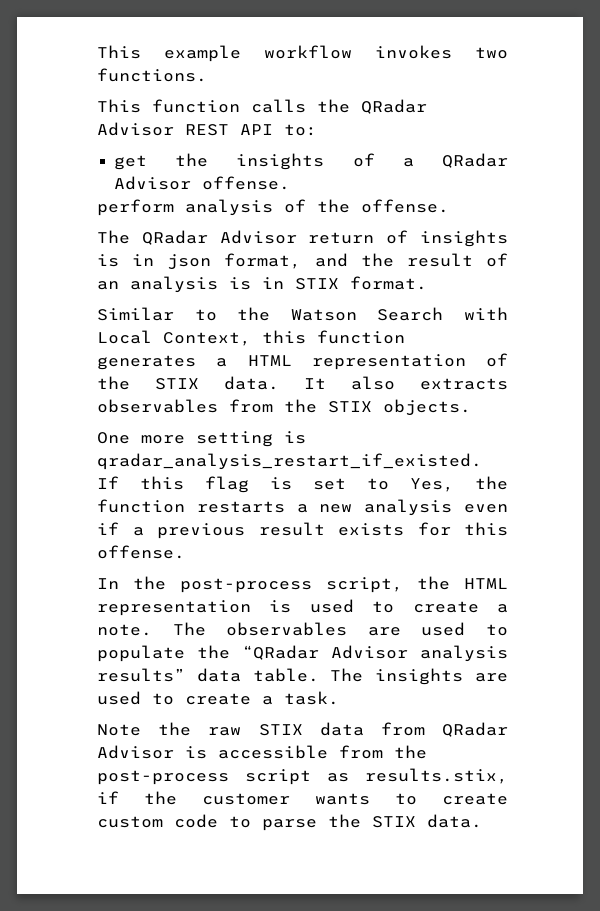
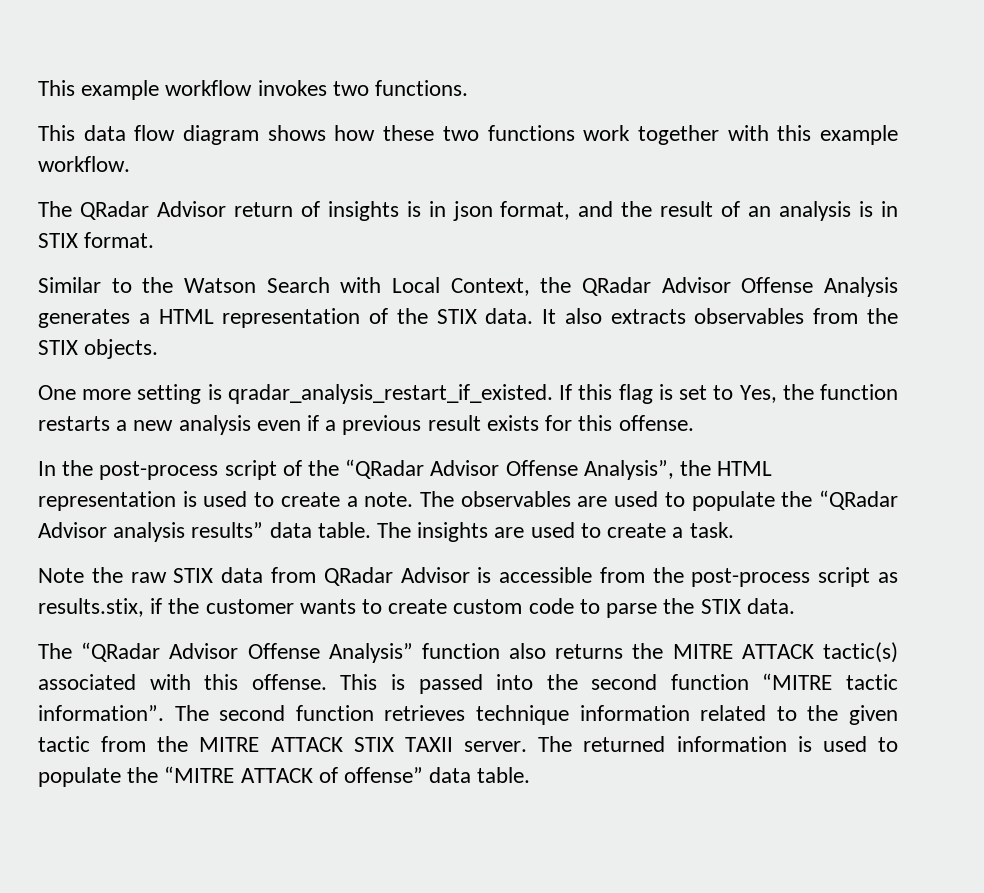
[152,99,427,114] [97,122,317,136] [114,153,508,170] [114,176,291,190] [97,199,449,216] function calls the QRadar Advisor REST API to: // get the insights of a QRadar Advisor offense. // perform analysis of the offense. -> [83,125,899,145] [38,156,130,172] data flow diagram shows how these two functions work together with this example workflow.
[262,330,405,344] this function -> [540,277,898,297] the QRadar Advisor Offense Analysis
[326,577,403,593] script, -> [224,459,674,480] script of the “QRadar Advisor Offense Analysis”,
(482, 821) none -> [38,642,898,663] [38,673,898,694] [38,705,899,725] [38,736,899,752] [38,766,531,787] // The “QRadar Advisor Offense Analysis” function also returns the MITRE ATTACK tactic(s) associated with this offense. This is passed into the second function “MITRE tactic information”. The second function retrieves technique information related to the given tactic from the MITRE ATTACK STIX TAXII server. The returned information is used to populate the “MITRE ATTACK of offense” data table.

